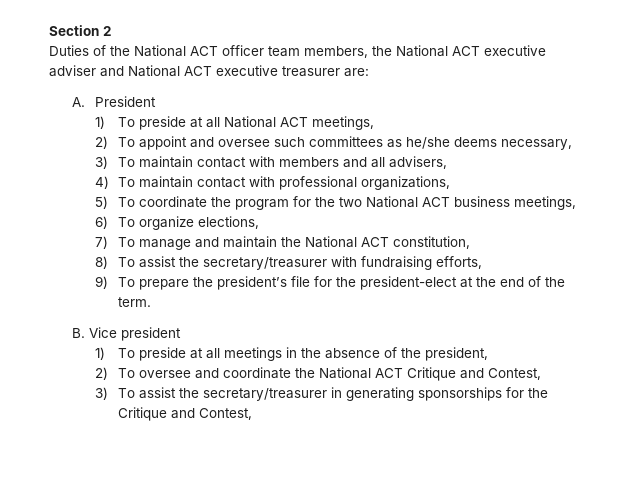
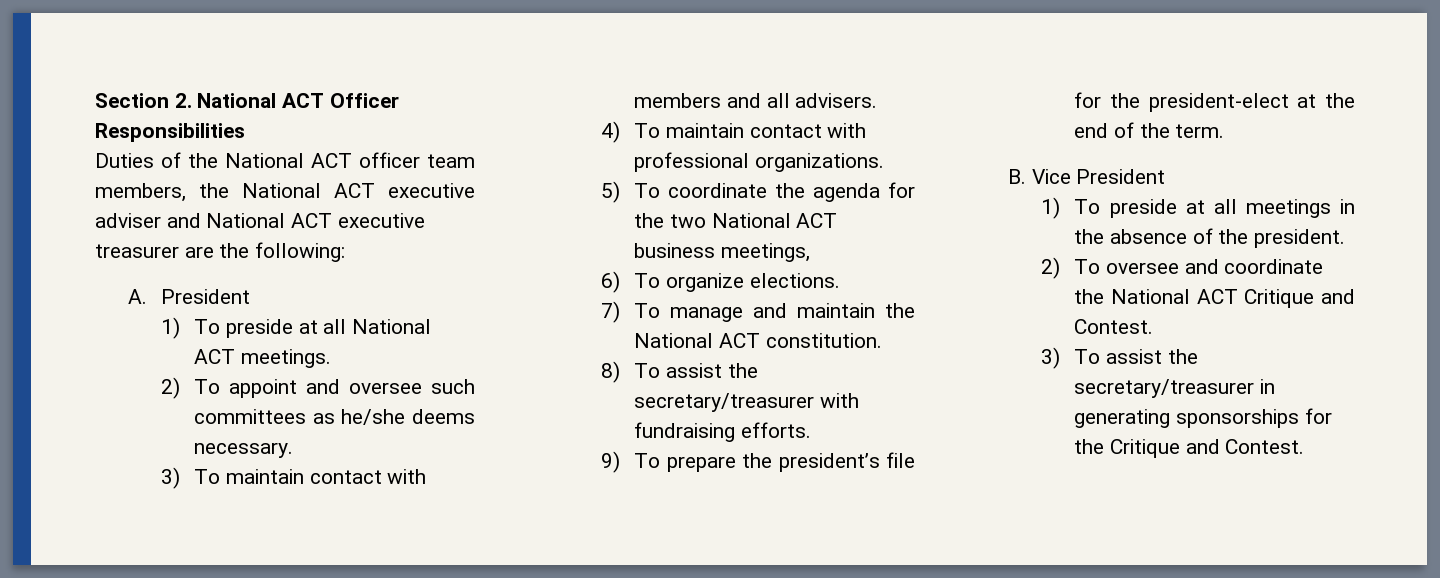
[103,26,112,36] 2 -> [174,93,399,108] [95,123,245,142] 2. National ACT Officer Responsibilities
[344,68,369,77] are: -> [184,242,346,262] are the following:
[312,116,375,130] meetings, -> [241,349,332,368] meetings.
[501,139,573,150] necessary, -> [194,442,294,458] necessary.
[389,156,448,169] advisers, -> [795,93,878,108] advisers.
[361,176,451,190] organizations, -> [755,153,885,172] organizations.
[235,199,290,210] program -> [813,183,881,202] agenda
[198,216,260,229] elections, -> [749,273,840,288] elections.
[393,236,471,249] constitution, -> [765,333,882,348] constitution.
[436,256,483,269] efforts, -> [741,422,812,438] efforts.
[121,327,182,341] president -> [1076,169,1166,184] President
[425,347,489,361] president, -> [1254,229,1346,248] president.
[488,368,542,380] Contest, -> [1074,319,1154,334] Contest.
[199,408,253,420] Contest, -> [1225,439,1305,454] Contest.

